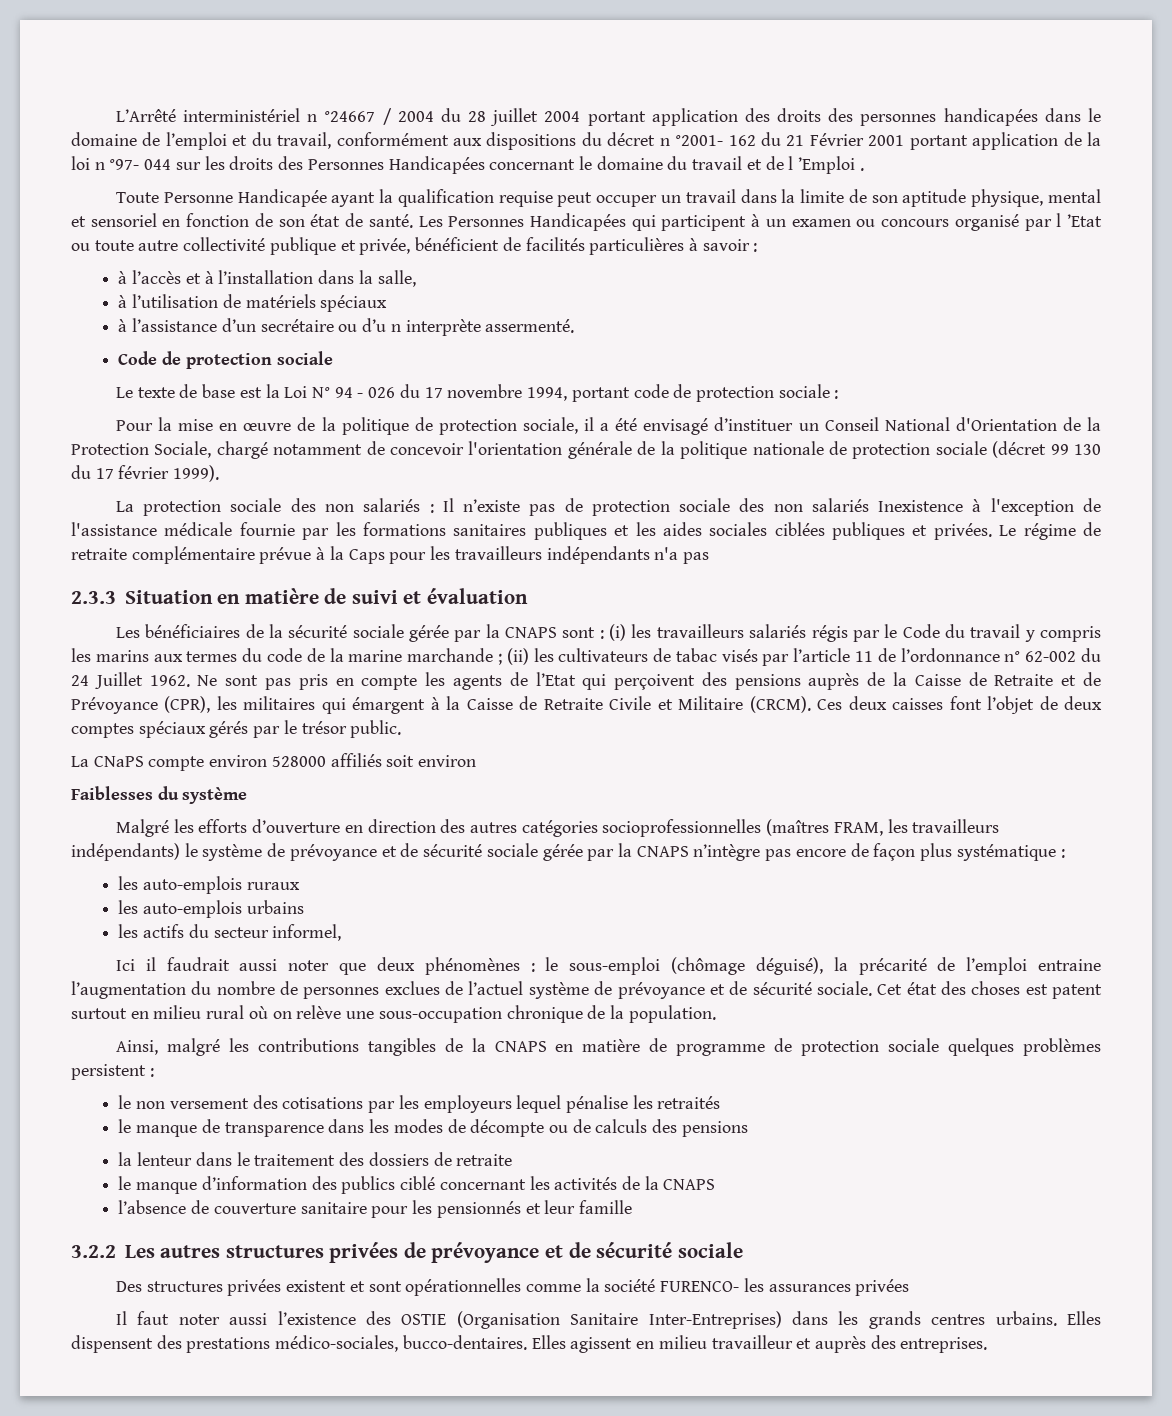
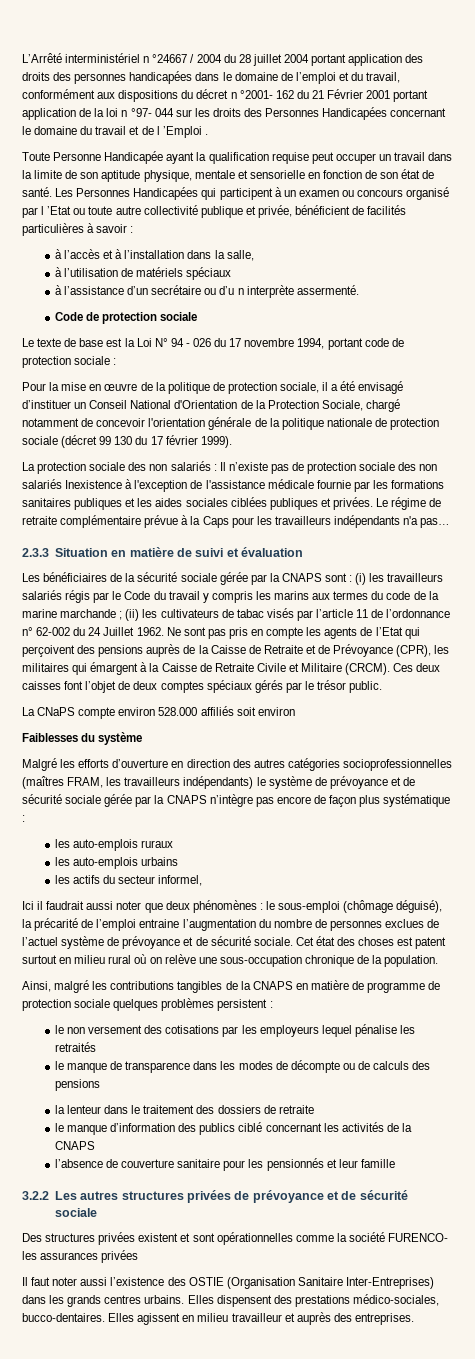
[1047,189,1101,203] [71,213,157,227] mental et sensoriel -> [194,170,305,179] mentale et sensorielle
[682,552,709,564] pas -> [420,518,451,528] pas…
[271,756,326,767] 528000 -> [158,707,198,716] 528.000

